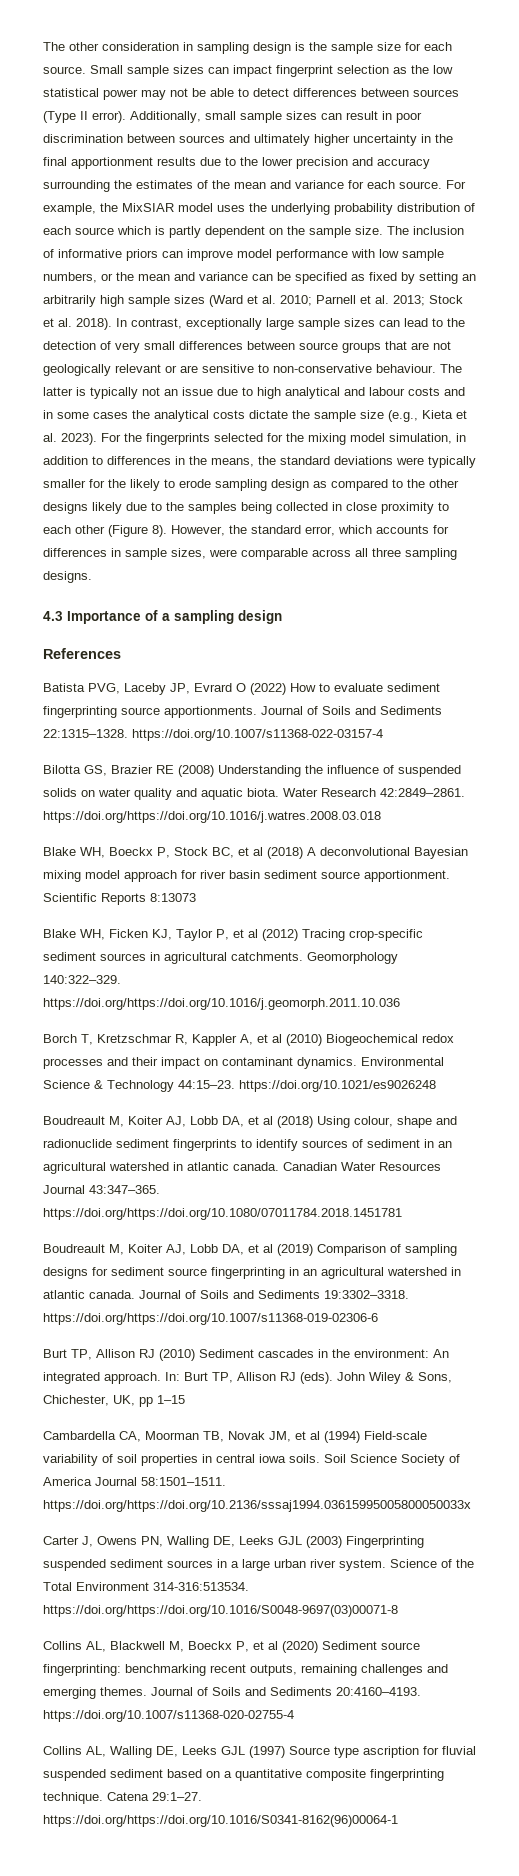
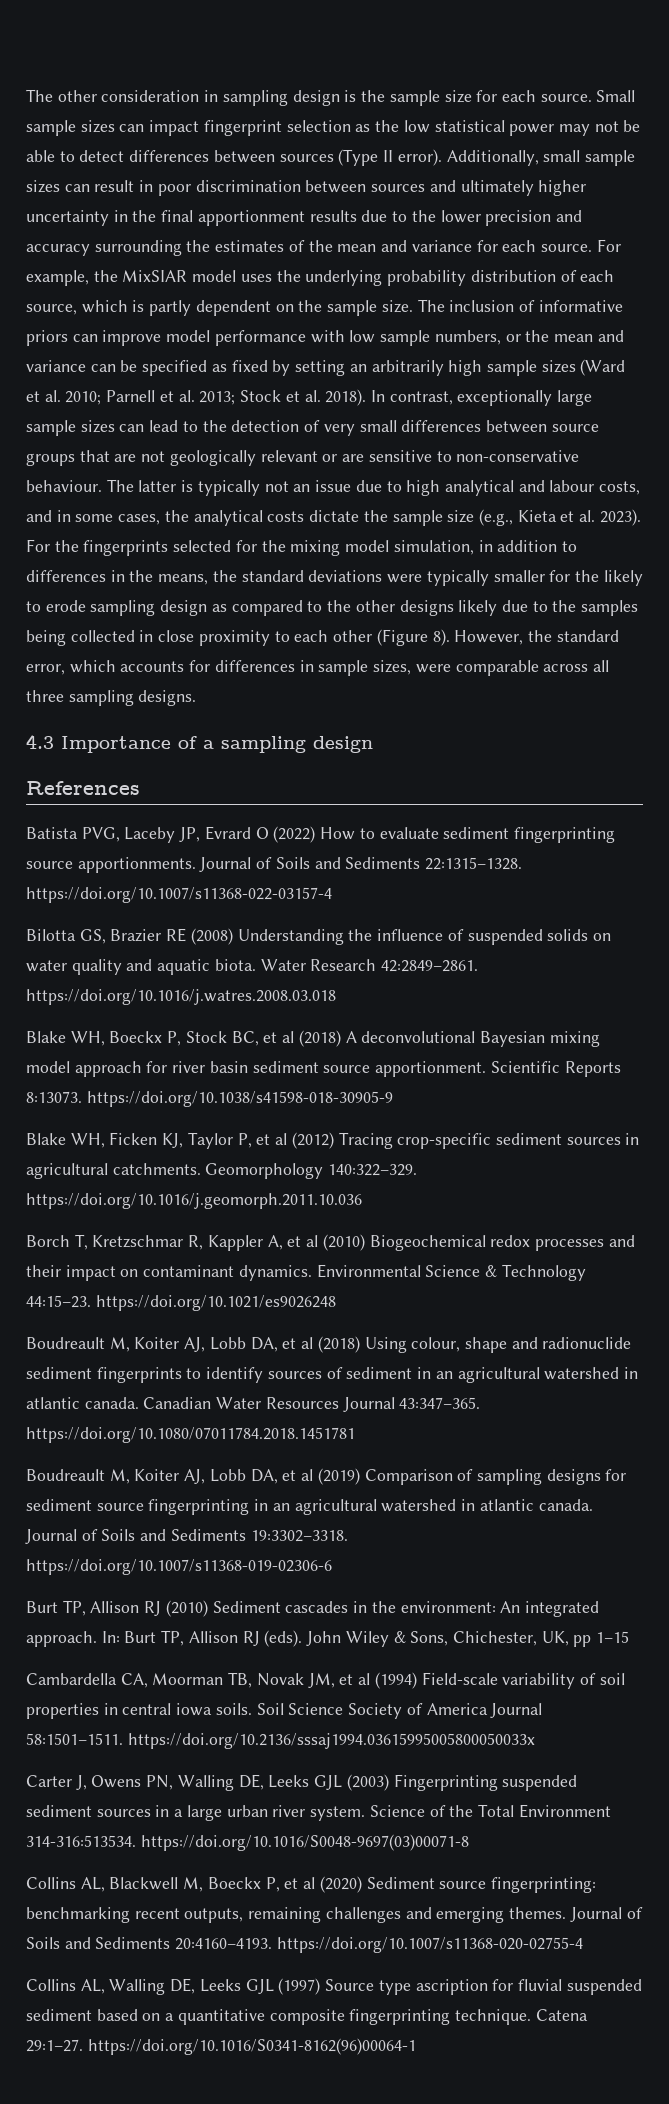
[75,227,114,235] source -> [26,304,77,315] source,
[408,387,440,396] costs -> [599,481,641,495] costs,
[93,412,128,419] cases -> [118,514,161,525] cases,
[43,811,381,823] https://doi.org/https://doi.org/10.1016/j.watres.2008.03.018 -> [26,989,336,1005] https://doi.org/10.1016/j.watres.2008.03.018
[150,893,196,902] 8:13073 -> [26,1091,393,1107] 8:13073. https://doi.org/10.1038/s41598-018-30905-9
[43,998,400,1010] https://doi.org/https://doi.org/10.1016/j.geomorph.2011.10.036 -> [26,1193,362,1209] https://doi.org/10.1016/j.geomorph.2011.10.036
[43,1208,402,1220] https://doi.org/https://doi.org/10.1080/07011784.2018.1451781 -> [26,1427,355,1443] https://doi.org/10.1080/07011784.2018.1451781
[43,1313,378,1325] https://doi.org/https://doi.org/10.1007/s11368-019-02306-6 -> [26,1559,332,1575] https://doi.org/10.1007/s11368-019-02306-6
[43,1500,471,1512] https://doi.org/https://doi.org/10.2136/sssaj1994.03615995005800050033x -> [127,1733,535,1749] https://doi.org/10.2136/sssaj1994.03615995005800050033x
[43,1605,398,1617] https://doi.org/https://doi.org/10.1016/S0048-9697(03)00071-8 -> [140,1834,469,1851] https://doi.org/10.1016/S0048-9697(03)00071-8
[43,1815,398,1827] https://doi.org/https://doi.org/10.1016/S0341-8162(96)00064-1 -> [87,2038,416,2055] https://doi.org/10.1016/S0341-8162(96)00064-1

